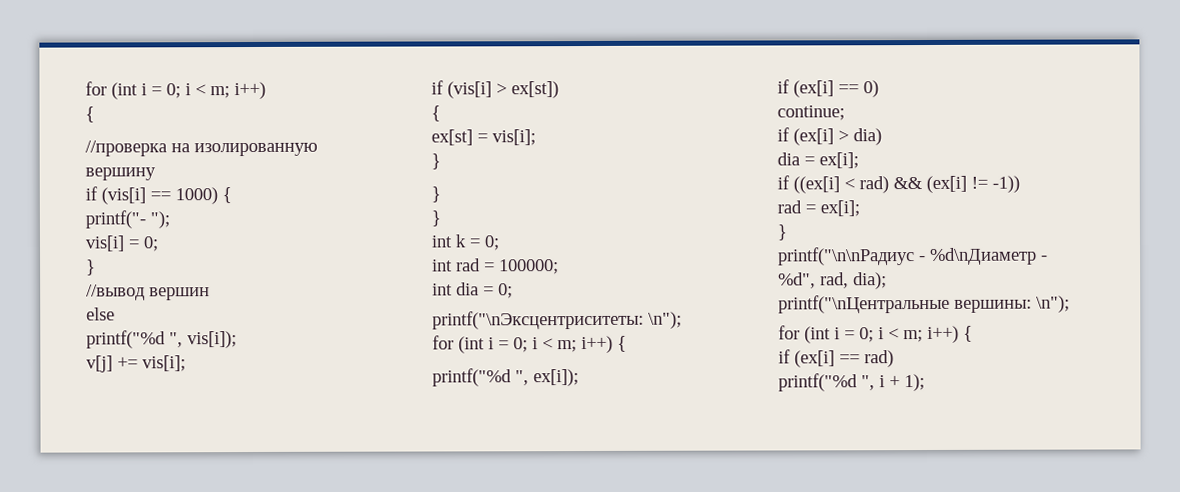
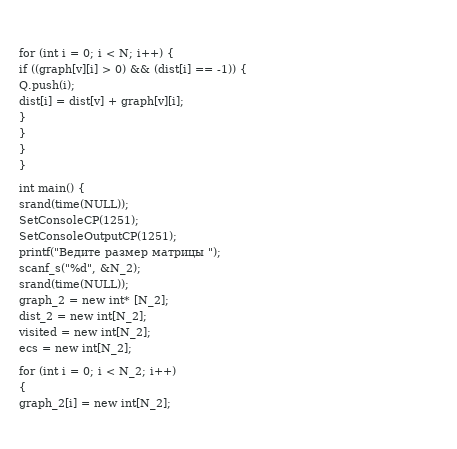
[85,81,266,100] [85,106,95,123] [85,140,318,157] [85,167,156,181] [85,186,232,205] [85,210,170,229] [85,235,159,252] [86,259,96,276] [86,284,210,301] [86,307,115,321] [86,330,237,349] [86,355,186,373] [431,80,559,99] [431,105,441,122] [431,129,536,146] [431,153,441,170] [431,186,441,203] [431,210,441,227] [431,234,500,251] [432,258,559,275] [432,282,513,299] [432,310,682,330] [432,335,627,354] [432,368,579,387] [777,79,879,98] [777,105,845,121] [777,127,882,146] [777,152,859,169] [777,175,1020,194] [777,200,860,217] [777,224,787,241] [778,247,1048,266] [778,272,887,290] [778,294,1070,314] [778,325,973,344] [778,349,894,368] [778,373,925,392] for (int i = 0; i < m; i++) // { // //проверка на изолированную вершину // if (vis[i] == 1000) { // printf("- "); // vis[i] = 0; // } // //вывод вершин // else // printf("%d ", vis[i]); // v[j] += vis[i]; // if (vis[i] > ex[st]) // { // ex[st] = vis[i]; // } // } // } // int k = 0; // int rad = 100000; // int dia = 0; // printf("\nЭксцентриситеты: \n"); // for (int i = 0; i < m; i++) { // printf("%d ", ex[i]); // if (ex[i] == 0) // continue; // if (ex[i] > dia) // dia = ex[i]; // if ((ex[i] < rad) && (ex[i] != -1)) // rad = ex[i]; // } // printf("\n\nРадиус - %d\nДиаметр - %d", rad, dia); // printf("\nЦентральные вершины: \n"); // for (int i = 0; i < m; i++) { // if (ex[i] == rad) // printf("%d ", i + 1); -> [19,48,174,59] [19,64,247,75] [19,80,75,91] [19,96,184,107] [19,112,26,122] [19,128,26,138] [19,144,26,154] [19,160,26,170] [19,183,85,193] [19,199,129,210] [19,215,139,226] [19,231,177,242] [19,247,221,258] [19,263,141,275] [19,279,129,290] [19,295,169,307] [19,311,147,323] [18,327,151,339] [19,343,132,355] [19,366,176,378] [19,382,26,392] [19,398,171,410] for (int i = 0; i < N; i++) { // if ((graph[v][i] > 0) && (dist[i] == -1)) { // Q.push(i); // dist[i] = dist[v] + graph[v][i]; // } // } // } // } // int main() { // srand(time(NULL)); // SetConsoleCP(1251); // SetConsoleOutputCP(1251); // printf("Ведите размер матрицы "); // scanf_s("%d", &N_2); // srand(time(NULL)); // graph_2 = new int* [N_2]; // dist_2 = new int[N_2]; // visited = new int[N_2]; // ecs = new int[N_2]; // for (int i = 0; i < N_2; i++) // { // graph_2[i] = new int[N_2];

